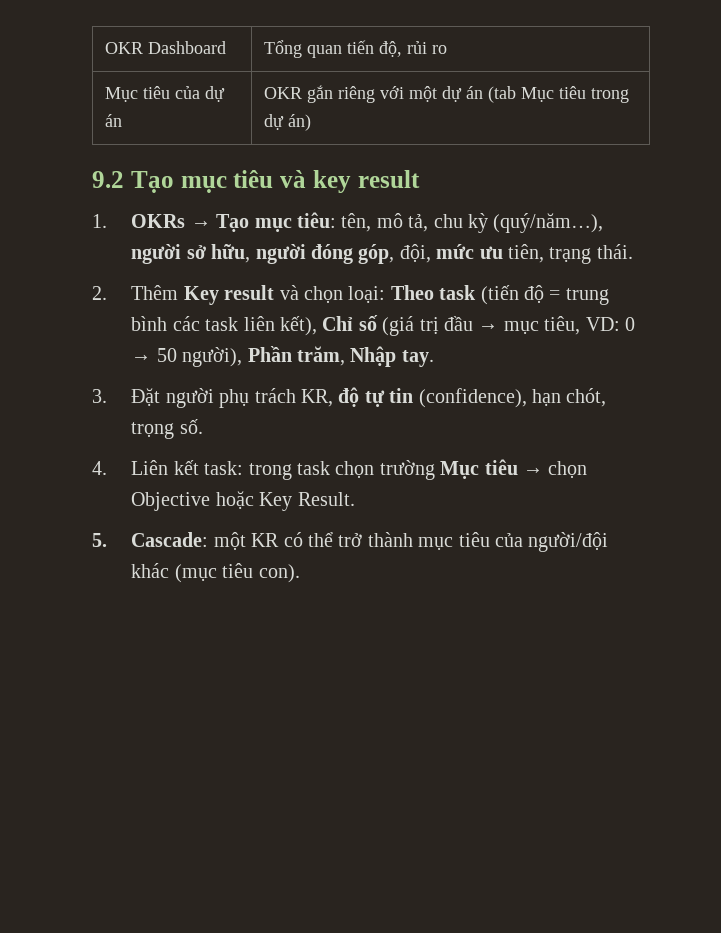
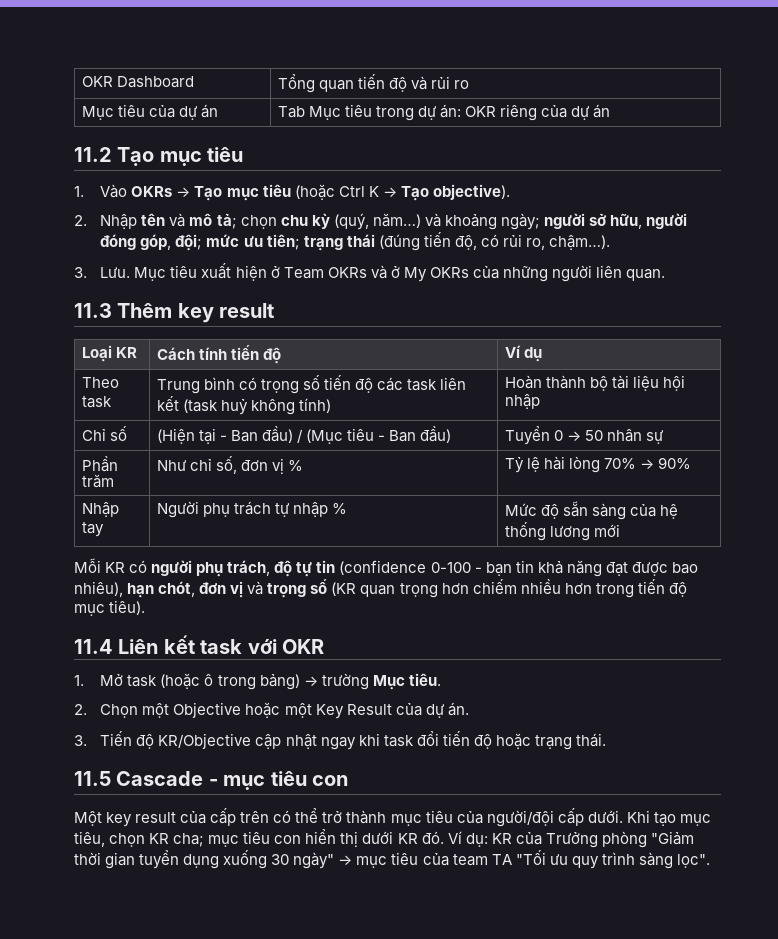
[378,41,402,57] độ, -> [389,76,428,92] độ và
[263,85,629,103] [263,114,311,131] [92,170,420,193] [92,214,107,228] OKR gắn riêng với một dự án (tab Mục tiêu trong dự án) // 9.2 Tạo mục tiêu và key result // 1. -> [277,104,611,121] [74,147,244,167] [74,184,128,198] Tab Mục tiêu trong dự án: OKR riêng của dự án // 11.2 Tạo mục tiêu // 1. Vào
[296,212,604,233] tiêu: tên, mô tả, chu kỳ (quý/năm…), -> [262,184,510,201] [74,213,540,230] tiêu (hoặc Ctrl K → Tạo objective). // 2. Nhập tên và mô tả; chọn chu kỳ (quý, năm…) và khoảng ngày;
[399,244,431,263] đội, -> [175,234,203,251] đội;
[507,244,633,264] [92,285,609,305] [131,315,635,336] [131,346,434,367] [92,387,607,408] [131,419,203,439] [92,459,588,480] [131,491,355,511] [92,532,280,550] tiên, trạng thái. // 2. Thêm Key result và chọn loại: Theo task (tiến độ = trung bình các task liên kết), Chỉ số (giá trị đầu → mục tiêu, VD: 0 → 50 người), Phần trăm, Nhập tay. // 3. Đặt người phụ trách KR, độ tự tin (confidence), hạn chót, trọng số. // 4. Liên kết task: trong task chọn trường Mục tiêu → chọn Objective hoặc Key Result. // 5. Cascade: một KR -> [266,232,610,251] [74,263,666,282] [74,303,275,323] [81,345,137,362] [156,345,282,364] [504,345,542,362] [81,377,119,388] [81,396,112,408] [156,375,467,394] [156,396,332,415] [504,375,686,391] [504,393,540,410] [81,426,127,441] [156,426,452,445] [504,426,664,445] [81,456,118,472] [81,474,114,488] [156,456,304,475] [504,456,692,473] [81,501,119,518] [81,522,104,537] [156,501,348,518] [504,501,679,520] [504,522,620,541] [74,558,698,577] [74,579,687,598] [74,600,146,616] [74,635,324,654] [74,673,441,690] [74,702,469,719] [74,731,606,750] [74,771,348,791] [74,808,270,827] tiên; trạng thái (đúng tiến độ, có rủi ro, chậm…). // 3. Lưu. Mục tiêu xuất hiện ở Team OKRs và ở My OKRs của những người liên quan. // 11.3 Thêm key result // Loại KR | Cách tính tiến độ | Ví dụ // Theo task | Trung bình có trọng số tiến độ các task liên kết (task huỷ không tính) | Hoàn thành bộ tài liệu hội nhập // Chỉ số | (Hiện tại - Ban đầu) / (Mục tiêu - Ban đầu) | Tuyển 0 → 50 nhân sự // Phần trăm | Như chỉ số, đơn vị % | Tỷ lệ hài lòng 70% → 90% // Nhập tay | Người phụ trách tự nhập % | Mức độ sẵn sàng của hệ thống lương mới // Mỗi KR có người phụ trách, độ tự tin (confidence 0-100 - bạn tin khả năng đạt được bao nhiêu), hạn chót, đơn vị và trọng số (KR quan trọng hơn chiếm nhiều hơn trong tiến độ mục tiêu). // 11.4 Liên kết task với OKR // 1. Mở task (hoặc ô trong bảng) → trường Mục tiêu. // 2. Chọn một Objective hoặc một Key Result của dự án. // 3. Tiến độ KR/Objective cập nhật ngay khi task đổi tiến độ hoặc trạng thái. // 11.5 Cascade - mục tiêu con // Một key result của cấp trên
[131,563,300,583] khác (mục tiêu con). -> [557,808,711,827] [74,829,694,848] [74,850,710,869] cấp dưới. Khi tạo mục tiêu, chọn KR cha; mục tiêu con hiển thị dưới KR đó. Ví dụ: KR của Trưởng phòng "Giảm thời gian tuyển dụng xuống 30 ngày" → mục tiêu của team TA "Tối ưu quy trình sàng lọc".

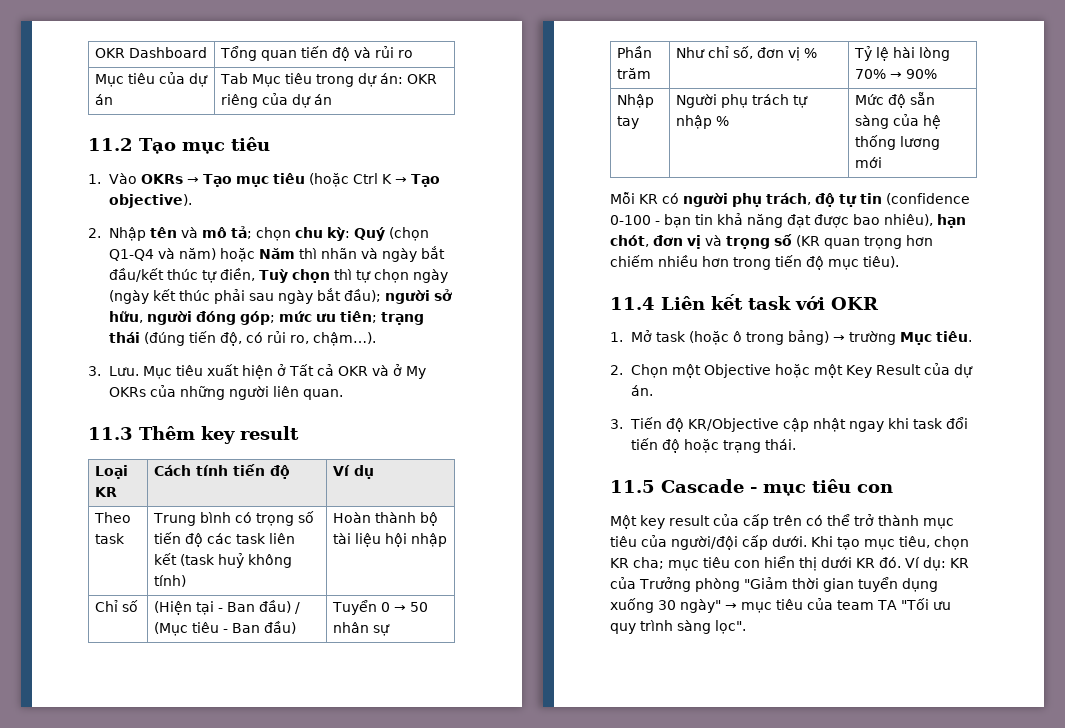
[311,213,540,230] kỳ (quý, năm…) và khoảng ngày; -> [326,227,429,241] [108,246,445,262] [108,268,448,283] [108,288,381,304] kỳ: Quý (chọn Q1-Q4 và năm) hoặc Năm thì nhãn và ngày bắt đầu/kết thúc tự điền, Tuỳ chọn thì tự chọn ngày (ngày kết thúc phải sau ngày bắt đầu);
[140,234,203,251] góp, đội; -> [239,311,275,325] góp;
[283,267,367,279] Team OKRs -> [288,364,368,376] Tất cả OKR

